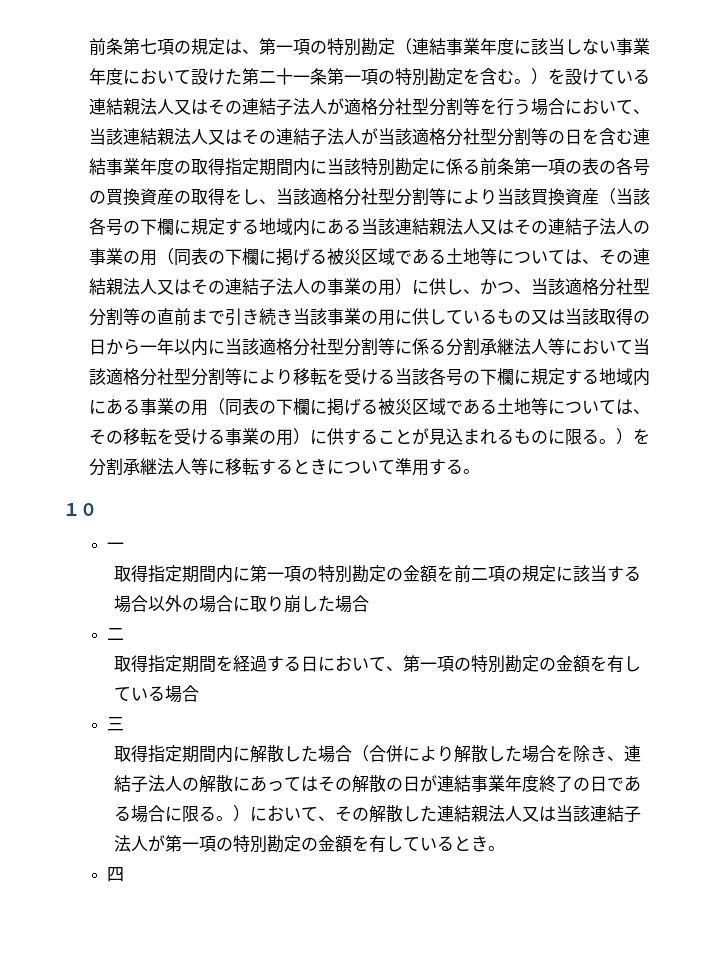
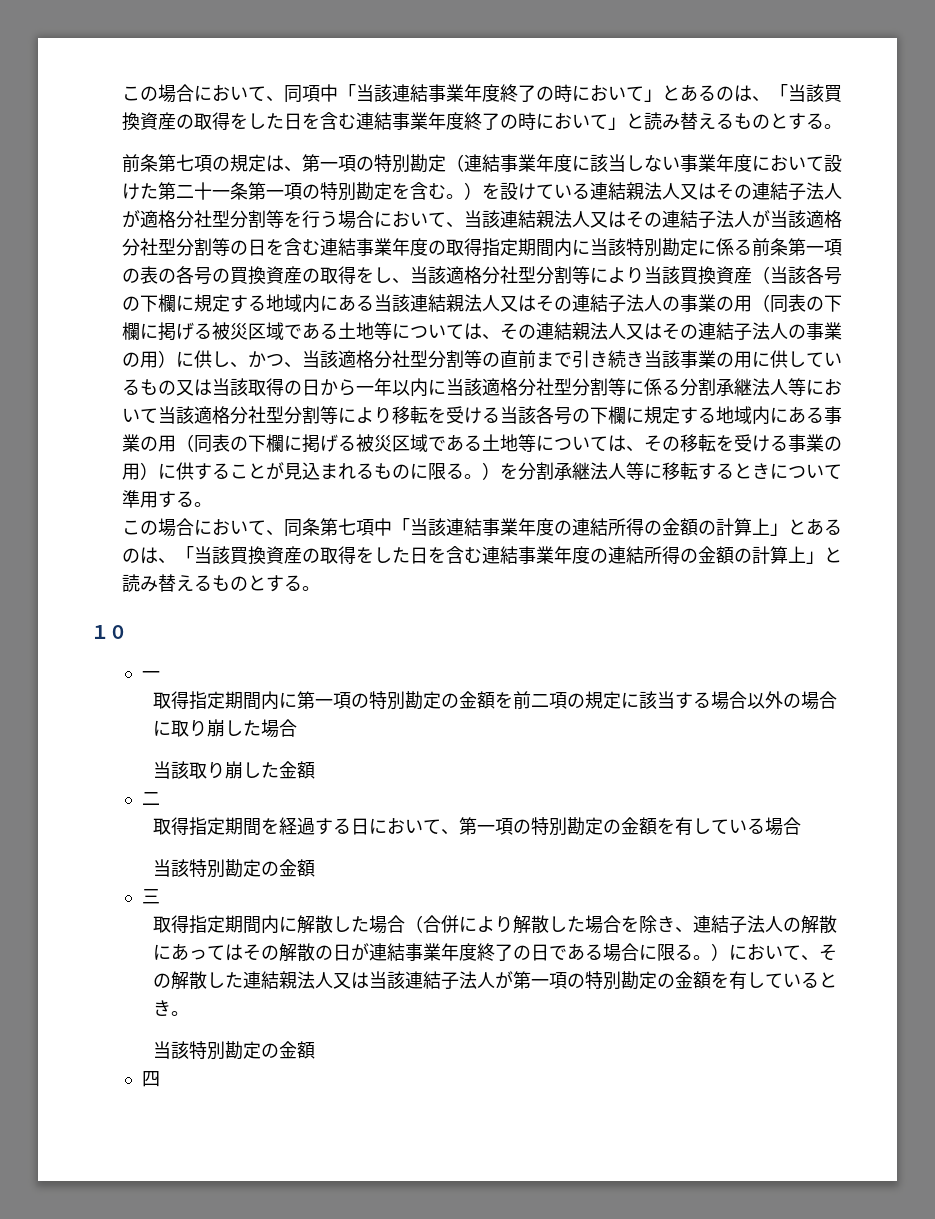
(88, 47) none -> [121,84,842,103] [121,112,842,131] この場合において、同項中「当該連結事業年度終了の時において」とあるのは、「当該買換資産の取得をした日を含む連結事業年度終了の時において」と読み替えるものとする。 //
(480, 471) none -> [121,518,842,537] [121,546,842,565] [121,574,320,592] // この場合において、同条第七項中「当該連結事業年度の連結所得の金額の計算上」とあるのは、「当該買換資産の取得をした日を含む連結事業年度の連結所得の金額の計算上」と読み替えるものとする。
(370, 603) none -> [152,761,315,779] // 当該取り崩した金額
(200, 693) none -> [152,859,315,878] // 当該特別勘定の金額
(506, 848) none -> [152,1041,315,1060] // 当該特別勘定の金額

